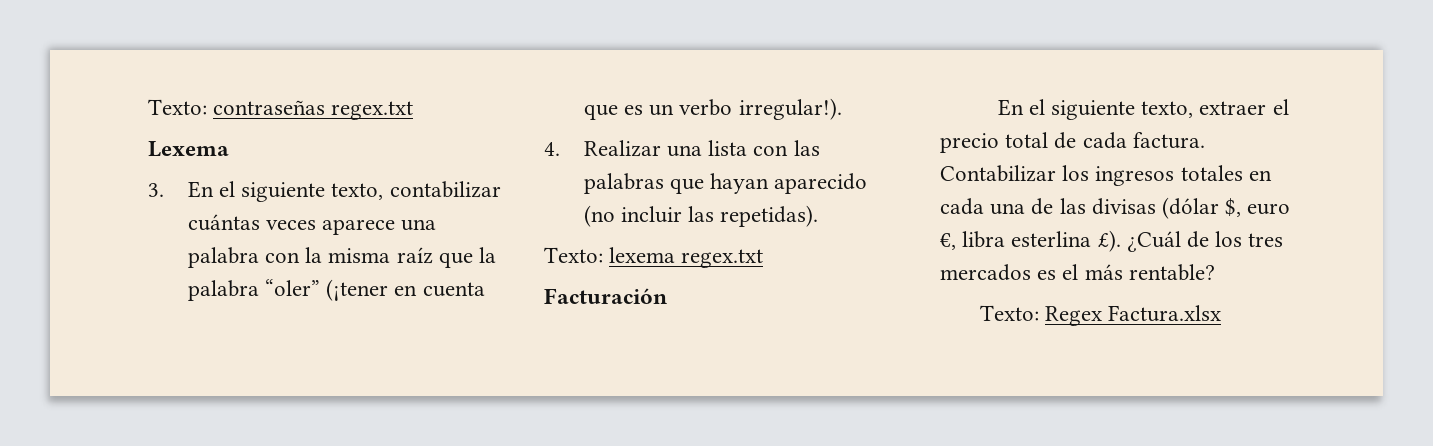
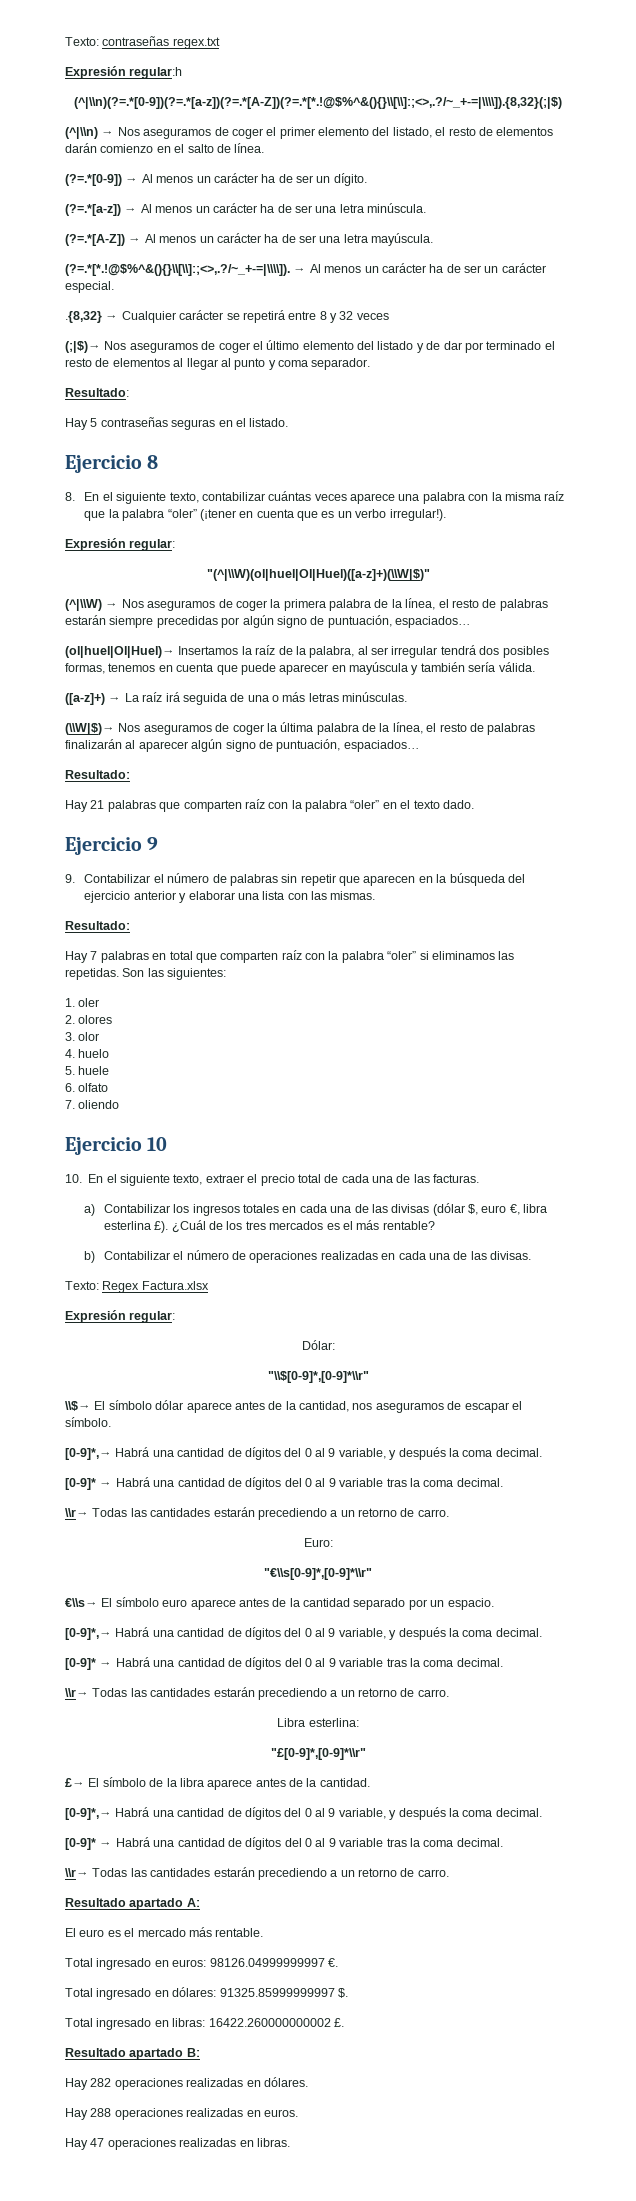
[148,141,229,157] [148,183,164,197] Lexema // 3. -> [65,66,183,79] [74,97,562,109] [65,127,554,139] [65,143,265,153] [65,173,367,186] [65,203,427,216] [65,233,434,246] [65,263,546,276] [65,281,114,293] [65,310,389,323] [65,340,555,353] [65,358,371,370] [65,388,129,397] [65,417,289,430] [65,455,159,473] [65,492,75,501] Expresión regular:h // (^|\\n)(?=.*[0-9])(?=.*[a-z])(?=.*[A-Z])(?=.*[*.!@$%^&(){}\\[\\]:;<>,.?/~_+-=|\\\\]).{8,32}(;|$) // (^|\\n) → Nos aseguramos de coger el primer elemento del listado, el resto de elementos darán comienzo en el salto de línea. // (?=.*[0-9]) → Al menos un carácter ha de ser un dígito. // (?=.*[a-z]) → Al menos un carácter ha de ser una letra minúscula. // (?=.*[A-Z]) → Al menos un carácter ha de ser una letra mayúscula. // (?=.*[*.!@$%^&(){}\\[\\]:;<>,.?/~_+-=|\\\\]). → Al menos un carácter ha de ser un carácter especial. // .{8,32} → Cualquier carácter se repetirá entre 8 y 32 veces // (;|$)→ Nos aseguramos de coger el último elemento del listado y de dar por terminado el resto de elementos al llegar al punto y coma separador. // Resultado: // Hay 5 contraseñas seguras en el listado. // Ejercicio 8 // 8.
[544,140,820,157] [583,173,868,194] [583,205,819,227] [544,247,764,268] [544,288,667,304] 4. Realizar una lista con las palabras que hayan aparecido (no incluir las repetidas). // Texto: lexema regex.txt // Facturación // -> [65,538,176,551] [206,569,430,581] [65,598,548,611] [65,615,471,628] [65,645,549,658] [65,662,535,675] [65,692,408,705] [65,722,536,735] [65,739,420,752] [65,770,130,779] [65,799,474,812] [65,837,159,855] [65,873,525,886] [84,891,376,903] [65,921,130,930] [65,950,515,963] [65,968,227,980] [65,998,100,1007] [65,1015,113,1024] [65,1032,100,1041] [65,1049,110,1058] [65,1066,110,1075] [65,1083,109,1092] [65,1100,120,1109] [65,1137,168,1155] [65,1174,82,1183] Expresión regular: // "(^|\\W)(ol|huel|Ol|Huel)([a-z]+)(\\W|$)" // (^|\\W) → Nos aseguramos de coger la primera palabra de la línea, el resto de palabras estarán siempre precedidas por algún signo de puntuación, espaciados… // (ol|huel|Ol|Huel)→ Insertamos la raíz de la palabra, al ser irregular tendrá dos posibles formas, tenemos en cuenta que puede aparecer en mayúscula y también sería válida. // ([a-z]+) → La raíz irá seguida de una o más letras minúsculas. // (\\W|$)→ Nos aseguramos de coger la última palabra de la línea, el resto de palabras finalizarán al aparecer algún signo de puntuación, espaciados… // Resultado: // Hay 21 palabras que comparten raíz con la palabra “oler” en el texto dado. // Ejercicio 9 // 9. Contabilizar el número de palabras sin repetir que aparecen en la búsqueda del ejercicio anterior y elaborar una lista con las mismas. // Resultado: // Hay 7 palabras en total que comparten raíz con la palabra “oler” si eliminamos las repetidas. Son las siguientes: // 1. oler // 2. olores // 3. olor // 4. huelo // 5. huele // 6. olfato // 7. oliendo // Ejercicio 10 // 10.
[1132,132,1205,149] factura. -> [372,1174,480,1183] [84,1204,96,1216] una de las facturas. // a)
[979,305,1222,326] Texto: Regex Factura.xlsx -> [84,1250,531,1263] [65,1281,209,1293] [65,1310,176,1323] [301,1340,335,1350] [267,1371,369,1383] [65,1400,522,1413] [65,1417,111,1427] [65,1447,542,1460] [65,1477,503,1490] [65,1507,449,1520] [303,1538,333,1547] [264,1568,372,1580] [65,1597,494,1610] [65,1627,542,1640] [65,1657,503,1670] [65,1687,449,1700] [277,1718,359,1727] [270,1748,366,1760] [65,1777,370,1790] [65,1807,542,1820] [65,1837,503,1850] [65,1867,449,1880] [65,1898,200,1910] [65,1927,264,1937] [65,1958,338,1970] [65,1987,348,2000] [65,2018,344,2030] [65,2048,200,2060] [65,2077,308,2090] [65,2108,298,2120] [65,2138,290,2150] b) Contabilizar el número de operaciones realizadas en cada una de las divisas. // Texto: Regex Factura.xlsx // Expresión regular: // Dólar: // "\\$[0-9]*,[0-9]*\\r" // \\$→ El símbolo dólar aparece antes de la cantidad, nos aseguramos de escapar el símbolo. // [0-9]*,→ Habrá una cantidad de dígitos del 0 al 9 variable, y después la coma decimal. // [0-9]* → Habrá una cantidad de dígitos del 0 al 9 variable tras la coma decimal. // \\r→ Todas las cantidades estarán precediendo a un retorno de carro. // Euro: // "€\\s[0-9]*,[0-9]*\\r" // €\\s→ El símbolo euro aparece antes de la cantidad separado por un espacio. // [0-9]*,→ Habrá una cantidad de dígitos del 0 al 9 variable, y después la coma decimal. // [0-9]* → Habrá una cantidad de dígitos del 0 al 9 variable tras la coma decimal. // \\r→ Todas las cantidades estarán precediendo a un retorno de carro. // Libra esterlina: // "£[0-9]*,[0-9]*\\r" // £→ El símbolo de la libra aparece antes de la cantidad. // [0-9]*,→ Habrá una cantidad de dígitos del 0 al 9 variable, y después la coma decimal. // [0-9]* → Habrá una cantidad de dígitos del 0 al 9 variable tras la coma decimal. // \\r→ Todas las cantidades estarán precediendo a un retorno de carro. // Resultado apartado A: // El euro es el mercado más rentable. // Total ingresado en euros: 98126.04999999997 €. // Total ingresado en dólares: 91325.85999999997 $. // Total ingresado en libras: 16422.260000000002 £. // Resultado apartado B: // Hay 282 operaciones realizadas en dólares. // Hay 288 operaciones realizadas en euros. // Hay 47 operaciones realizadas en libras.

